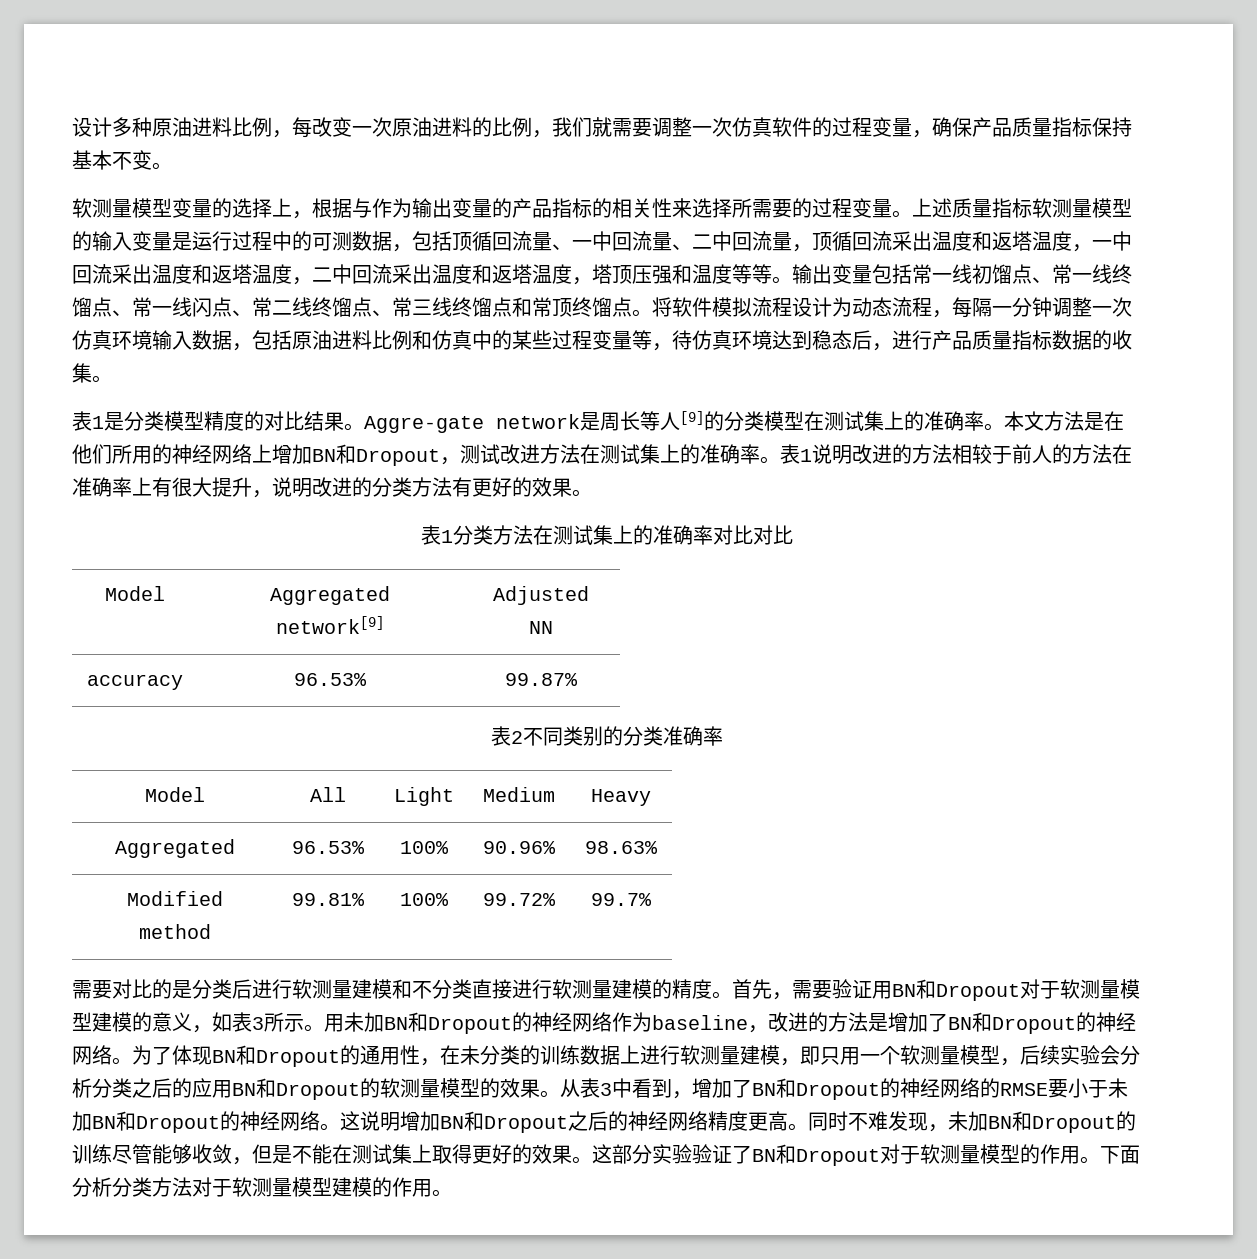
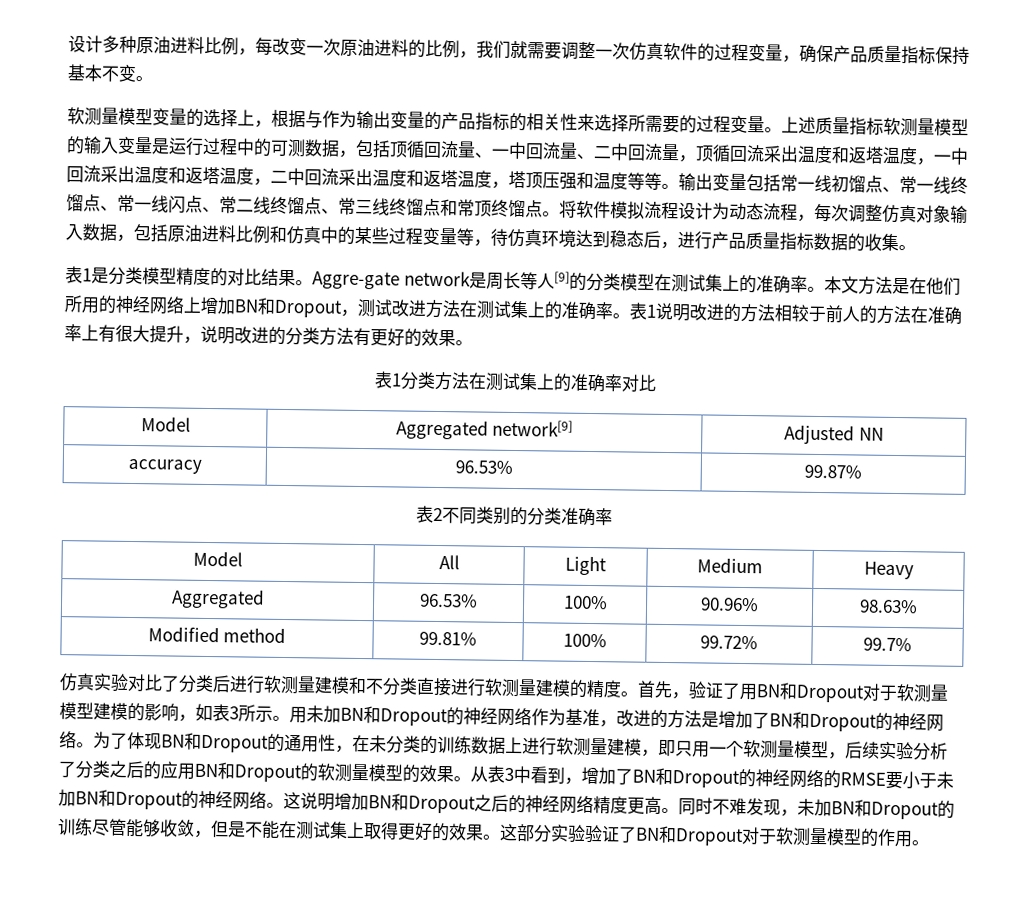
[972,297,1132,317] [72,330,152,350] 隔一分钟调整一次仿真环境 -> [831,204,951,224] 次调整仿真对象
[752,525,793,545] 对比 -> (657, 383) none
[72,979,192,999] 需要对比的是 -> [59,673,180,692] 仿真实验对比了
[792,979,872,999] 需要验证 -> [688,681,741,700] 验证了
[152,1012,192,1032] 意义 -> [144,703,179,722] 影响
[652,1015,748,1030] baseline -> [565,708,600,727] 基准
[1100,1045,1140,1065] [72,1078,92,1098] 会分析 -> [913,742,948,761] [58,761,76,778] 分析了
[1100,1145,1140,1164] [72,1177,452,1197] 下面分析分类方法对于软测量模型建模的作用。 -> (929, 843) none

